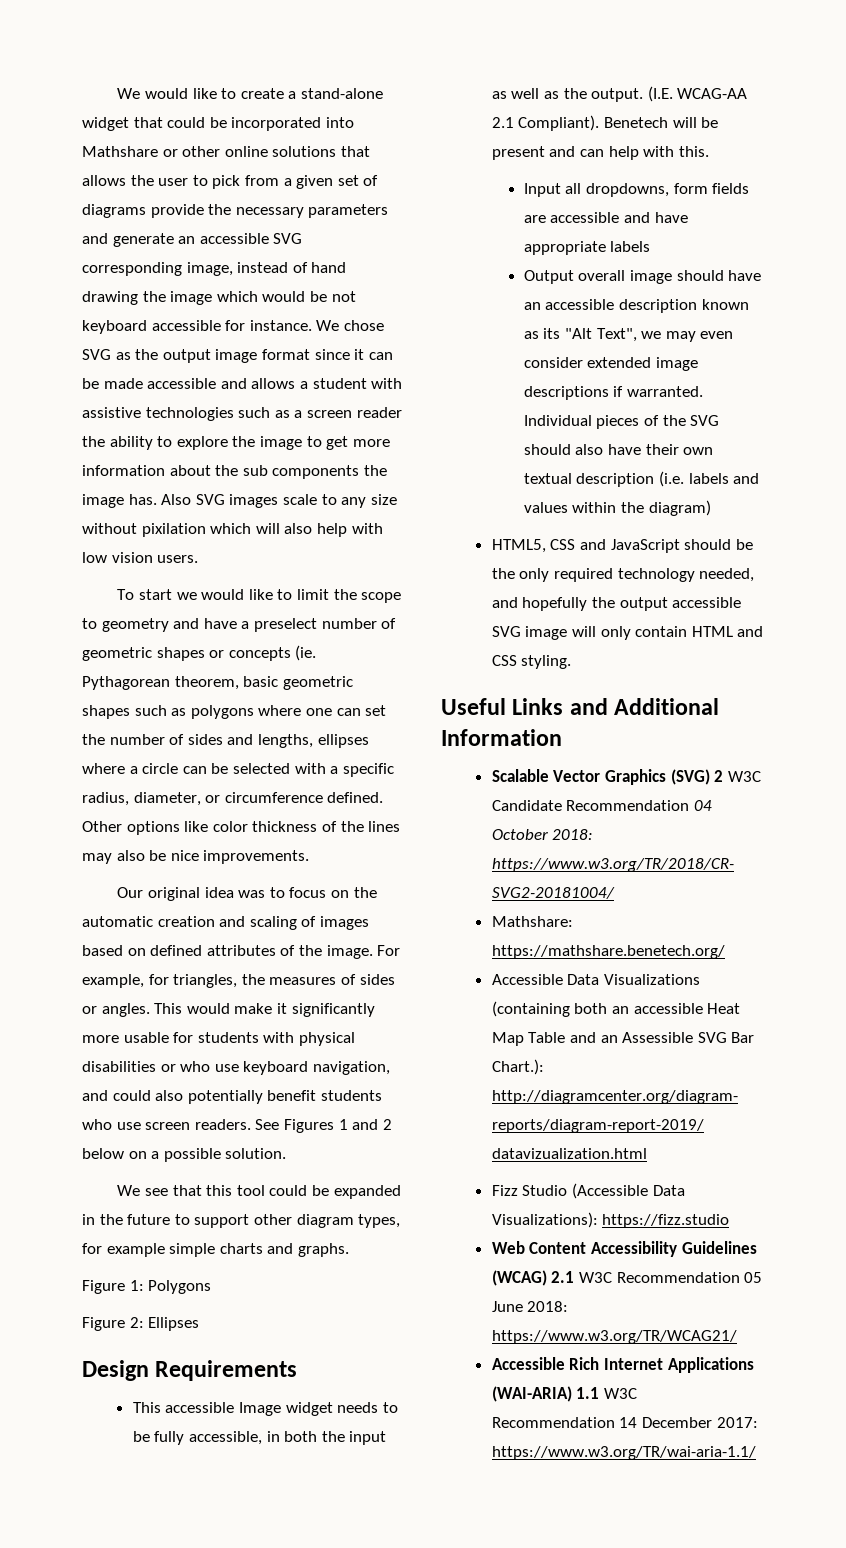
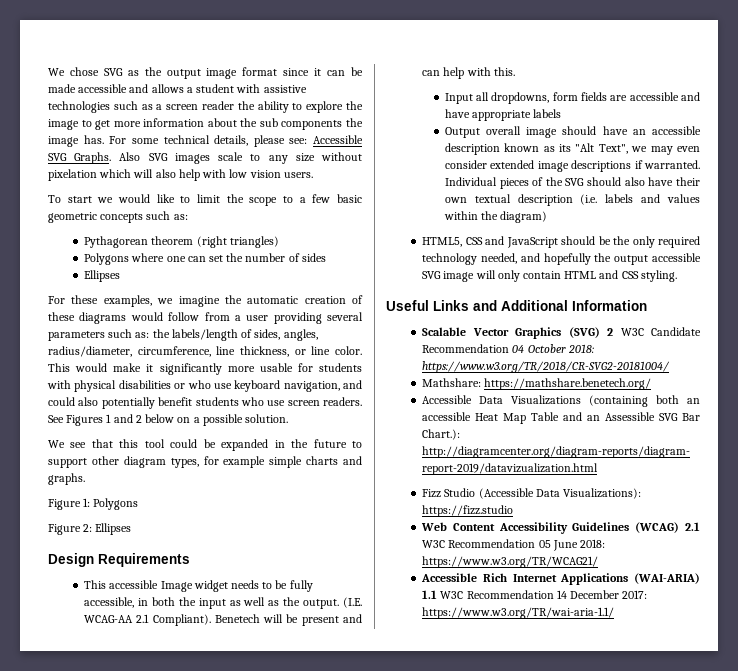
[117,88,383,99] [82,117,354,131] [82,146,370,157] [82,175,379,189] [82,204,389,218] [82,233,303,247] [82,262,347,276] [82,291,356,305] [82,320,340,334] We would like to create a stand-alone widget that could be incorporated into Mathshare or other online solutions that allows the user to pick from a given set of diagrams provide the necessary parameters and generate an accessible SVG corresponding image, instead of hand drawing the image which would be not keyboard accessible for instance. We -> [48,68,65,76] We
(157, 499) none -> [109,135,363,147] [48,152,112,164] For some technical details, please see: Accessible SVG Graphs.
[141,523,206,537] pixilation -> [48,169,97,181] pixelation
[101,618,397,632] [82,645,317,661] [82,676,353,690] [82,705,254,719] geometry and have a preselect number of geometric shapes or concepts (ie. Pythagorean theorem, basic geometric shapes such as polygons -> [299,194,362,203] [48,211,188,223] [84,236,279,248] [84,253,130,265] a few basic geometric concepts such as: // Pythagorean theorem (right triangles) // Polygons
[227,734,369,748] [82,763,394,777] [82,792,384,806] [82,821,401,835] [82,850,310,864] [117,887,377,901] [82,916,369,930] [82,945,401,959] [82,974,395,988] [82,1003,150,1017] and lengths, ellipses where a circle can be selected with a specific radius, diameter, or circumference defined. Other options like color thickness of the lines may also be nice improvements. // Our original idea was to focus on the automatic creation and scaling of images based on defined attributes of the image. For example, for triangles, the measures of sides or angles. -> [84,270,121,282] [48,295,363,307] [48,312,363,324] [48,329,318,341] [48,346,362,357] // Ellipses // For these examples, we imagine the automatic creation of these diagrams would follow from a user providing several parameters such as: the labels/length of sides, angles, radius/diameter, circumference, line thickness, or line color.

